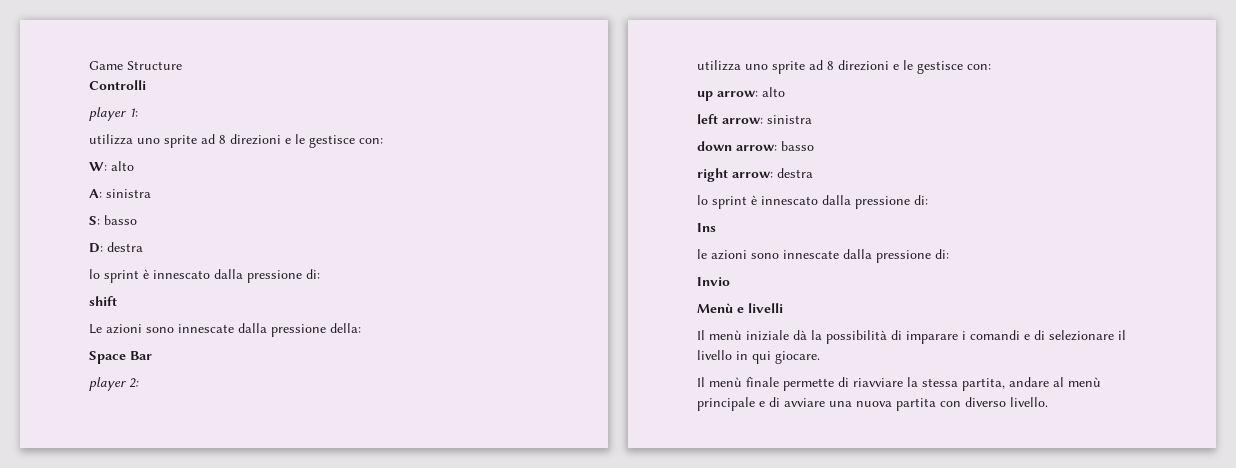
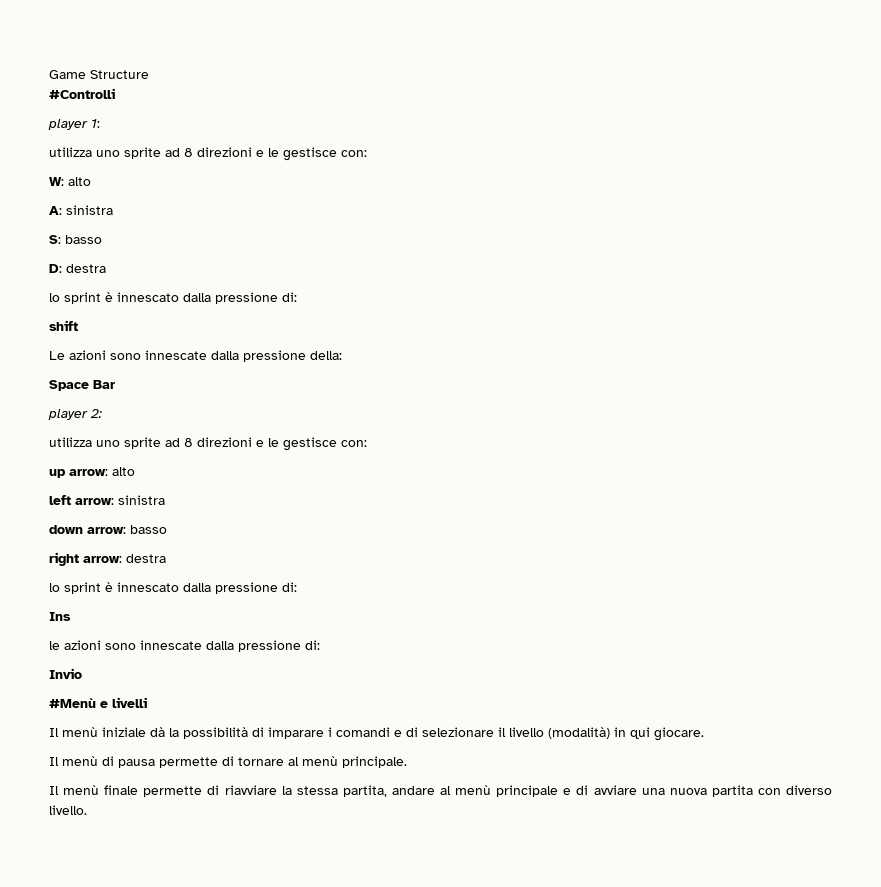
[89,80,146,90] Controlli -> [49,88,115,99] #Controlli
[697,303,733,314] Menù -> [49,698,96,708] #Menù
(732, 355) none -> [548,727,610,739] (modalità)
(820, 357) none -> [49,756,407,768] // Il menù di pausa permette di tornare al menù principale.

